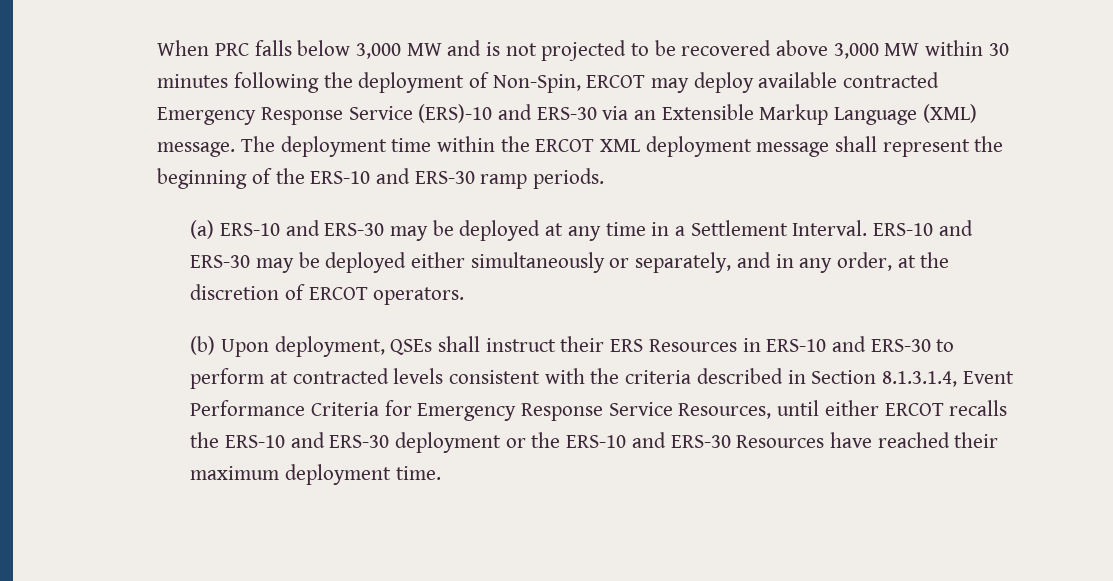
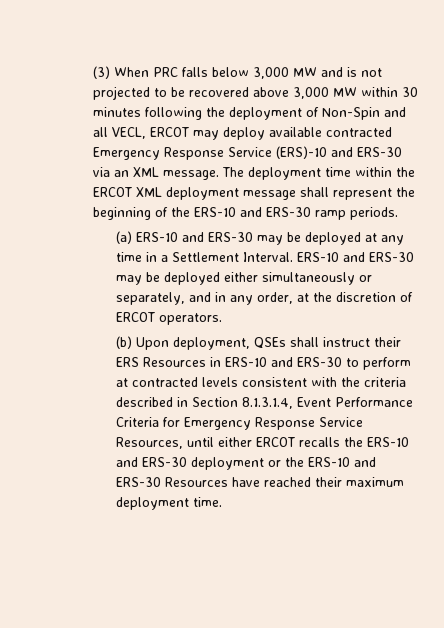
(157, 48) none -> [93,66,111,79] (3)
[492,74,581,93] Non-Spin, -> [322,107,407,120] [93,127,147,139] Non-Spin and all VECL,
[661,104,977,125] Extensible Markup Language (XML) -> [133,167,160,177] XML

